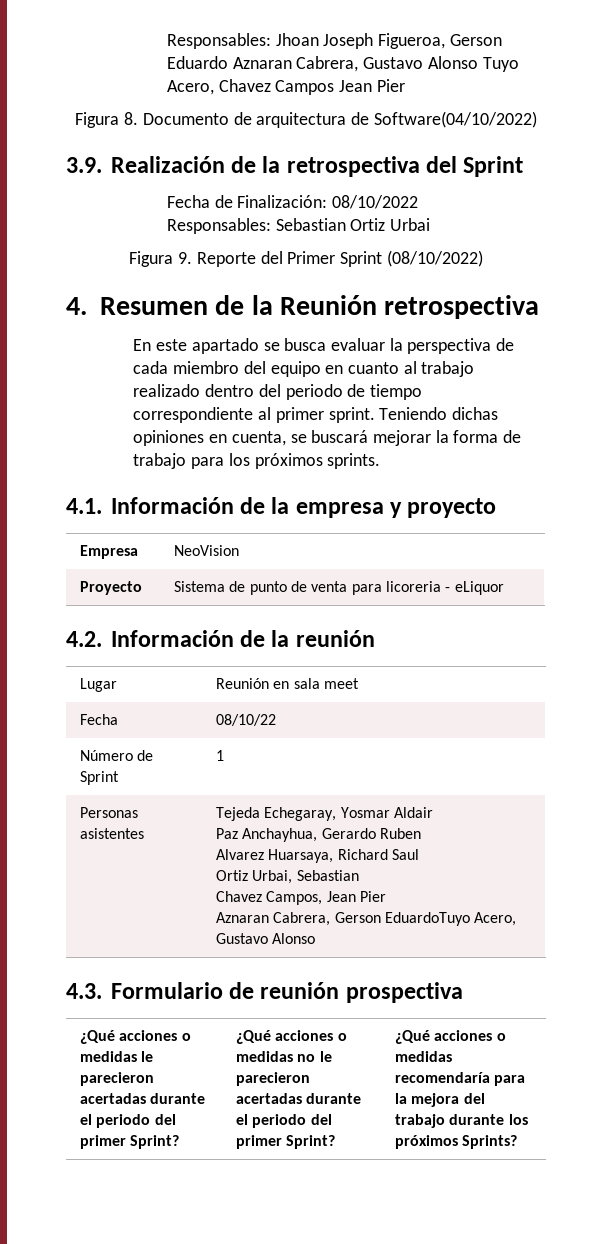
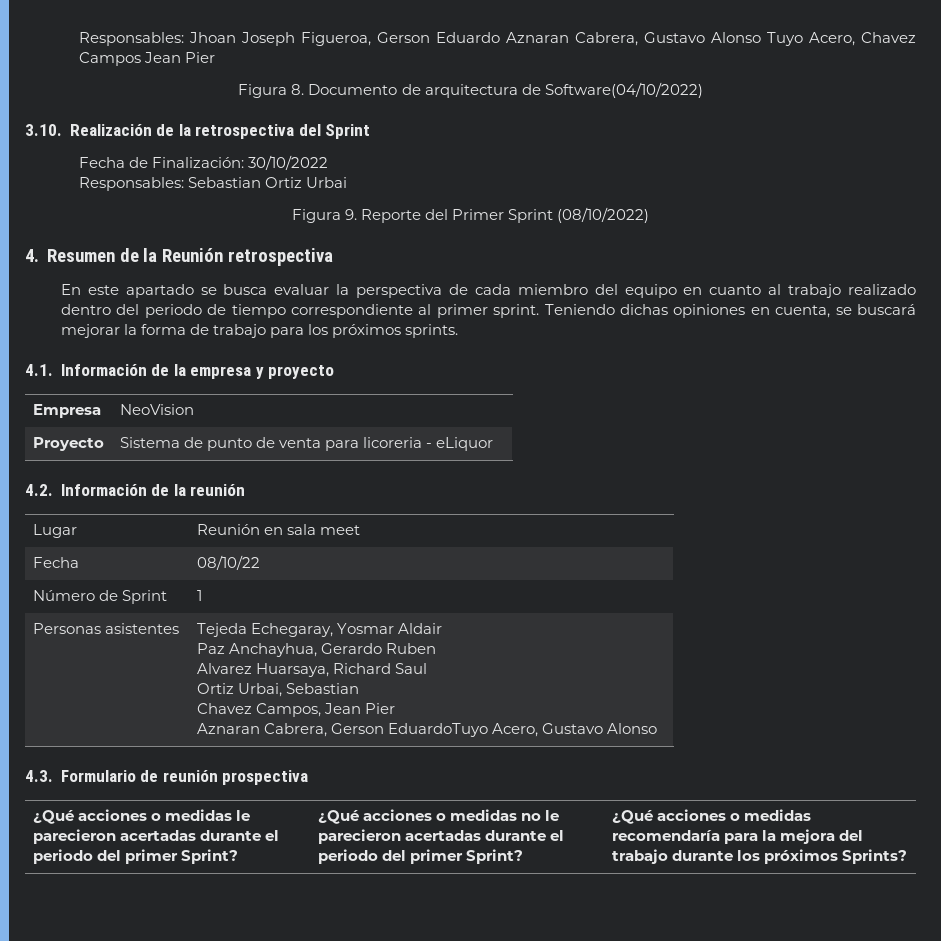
[66,157,102,173] 3.9. -> [25,124,62,136] 3.10.
[332,195,419,209] 08/10/2022 -> [248,155,329,170] 30/10/2022

